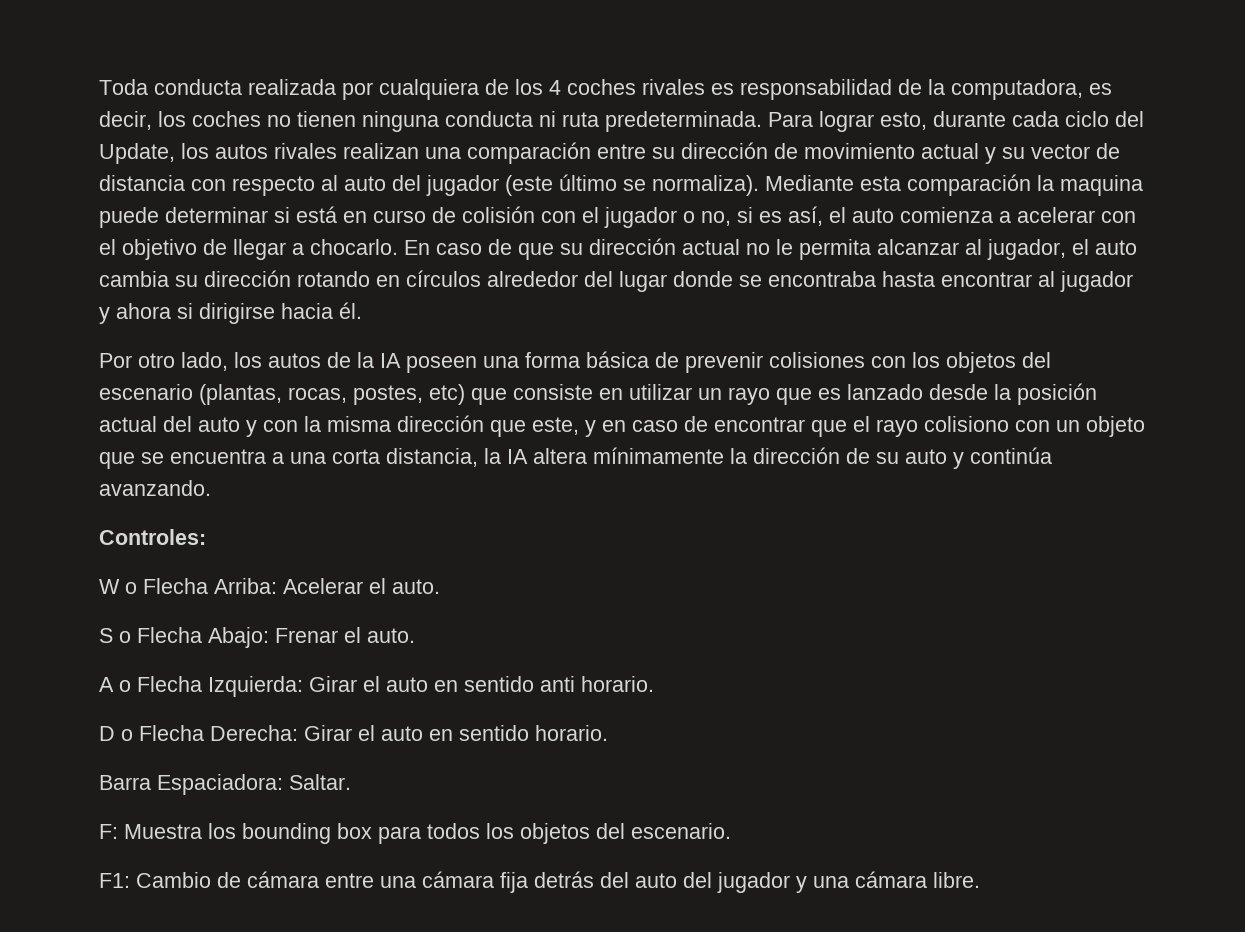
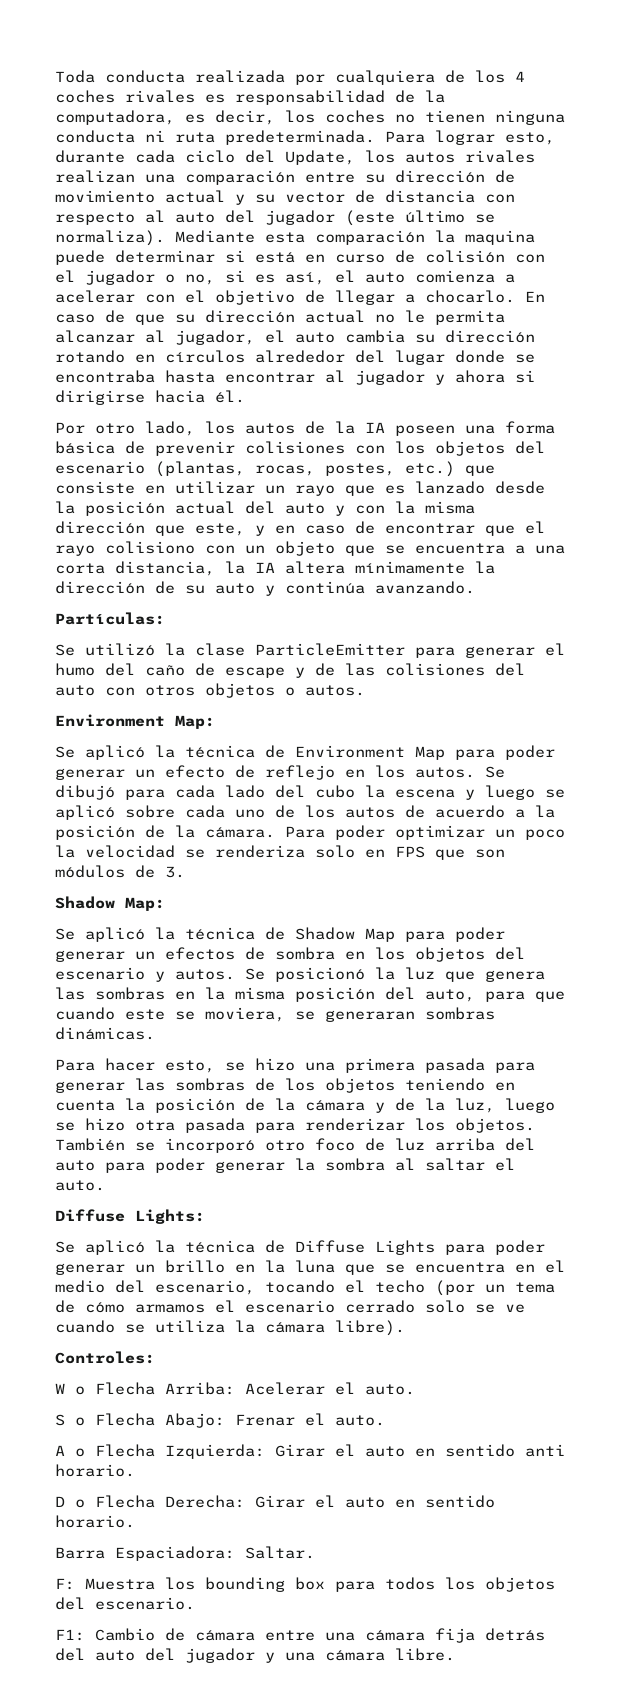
[429,384,465,405] etc) -> [405,461,455,477] etc.)
(211, 488) none -> [55,612,165,625] [55,643,565,658] [55,663,525,678] [55,683,365,698] [55,714,215,729] [55,745,555,760] [55,765,505,780] [55,785,565,800] [55,805,555,820] [55,825,565,840] [55,845,505,860] [55,865,185,878] [55,896,165,911] [55,927,505,942] [55,947,525,962] [55,967,545,982] [55,987,565,1002] [55,1007,495,1022] [55,1027,155,1040] [55,1058,535,1073] [55,1078,515,1093] [55,1098,555,1113] [55,1118,535,1133] [55,1138,535,1153] [55,1158,515,1173] [55,1180,105,1191] [55,1209,205,1224] [55,1240,545,1255] [55,1260,565,1275] [55,1280,555,1296] [55,1300,525,1313] [55,1320,405,1336] // Partículas: // Se utilizó la clase ParticleEmitter para generar el humo del caño de escape y de las colisiones del auto con otros objetos o autos. // Environment Map: // Se aplicó la técnica de Environment Map para poder generar un efecto de reflejo en los autos. Se dibujó para cada lado del cubo la escena y luego se aplicó sobre cada uno de los autos de acuerdo a la posición de la cámara. Para poder optimizar un poco la velocidad se renderiza solo en FPS que son módulos de 3. // Shadow Map: // Se aplicó la técnica de Shadow Map para poder generar un efectos de sombra en los objetos del escenario y autos. Se posicionó la luz que genera las sombras en la misma posición del auto, para que cuando este se moviera, se generaran sombras dinámicas. // Para hacer esto, se hizo una primera pasada para generar las sombras de los objetos teniendo en cuenta la posición de la cámara y de la luz, luego se hizo otra pasada para renderizar los objetos. También se incorporó otro foco de luz arriba del auto para poder generar la sombra al saltar el auto. // Diffuse Lights: // Se aplicó la técnica de Diffuse Lights para poder generar un brillo en la luna que se encuentra en el medio del escenario, tocando el techo (por un tema de cómo armamos el escenario cerrado solo se ve cuando se utiliza la cámara libre).

